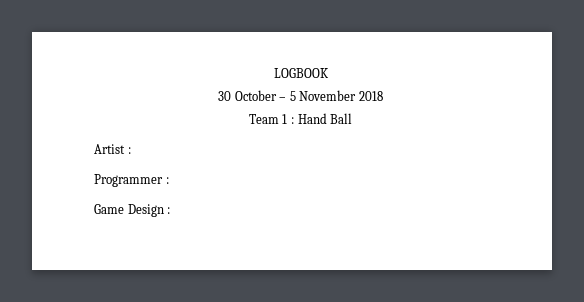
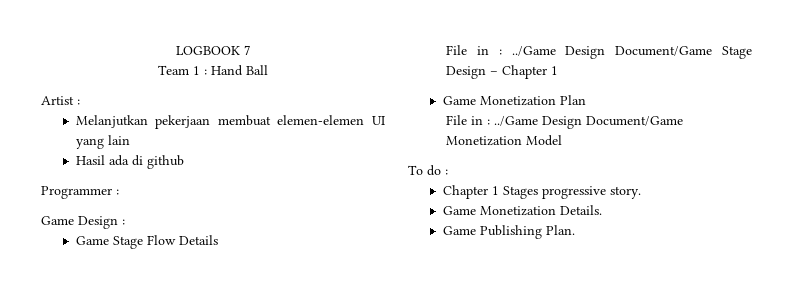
[218,90,383,101] // 30 October – 5 November 2018 -> [243,45,251,55] 7
(131, 150) none -> [75,115,385,129] [75,135,130,149] [75,155,184,169] // Melanjutkan pekerjaan membuat elemen-elemen UI yang lain // Hasil ada di github
(171, 210) none -> [75,235,218,249] [446,45,752,59] [446,65,559,79] [442,95,586,106] [446,115,684,129] [446,135,563,146] [408,165,448,176] [442,185,641,199] [442,205,602,216] [442,225,575,239] // Game Stage Flow Details // File in : ../Game Design Document/Game Stage Design – Chapter 1 // Game Monetization Plan // File in : ../Game Design Document/Game Monetization Model // To do : // Chapter 1 Stages progressive story. // Game Monetization Details. // Game Publishing Plan.

